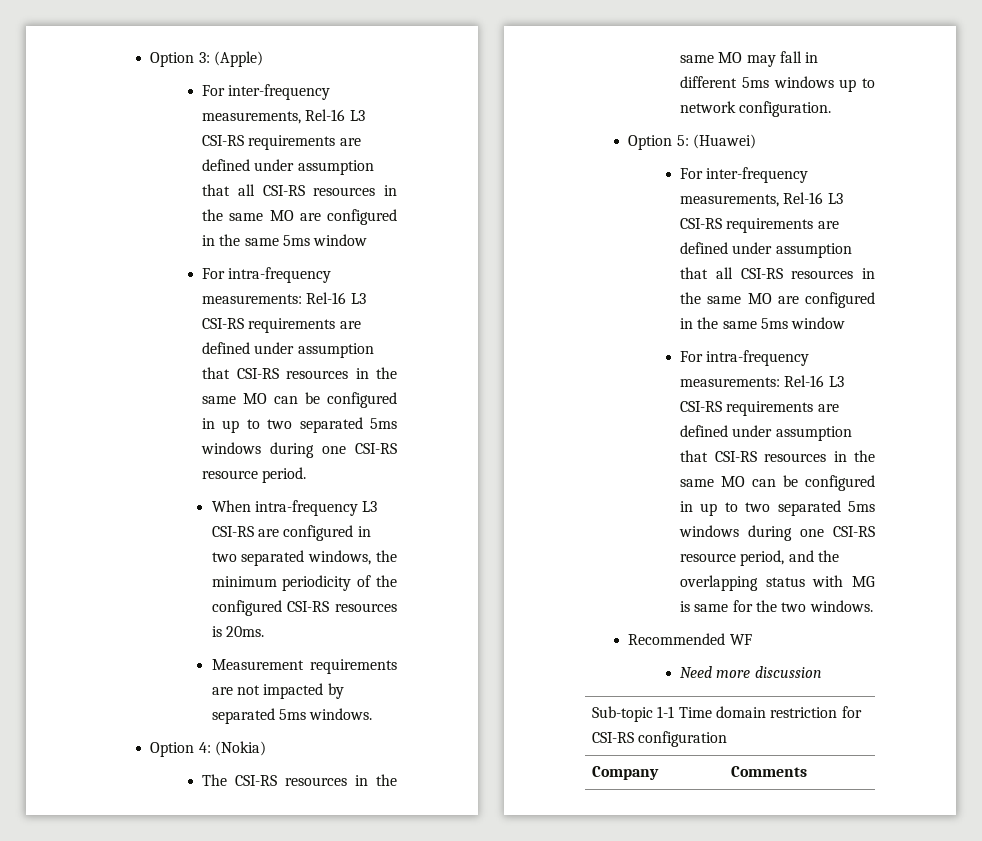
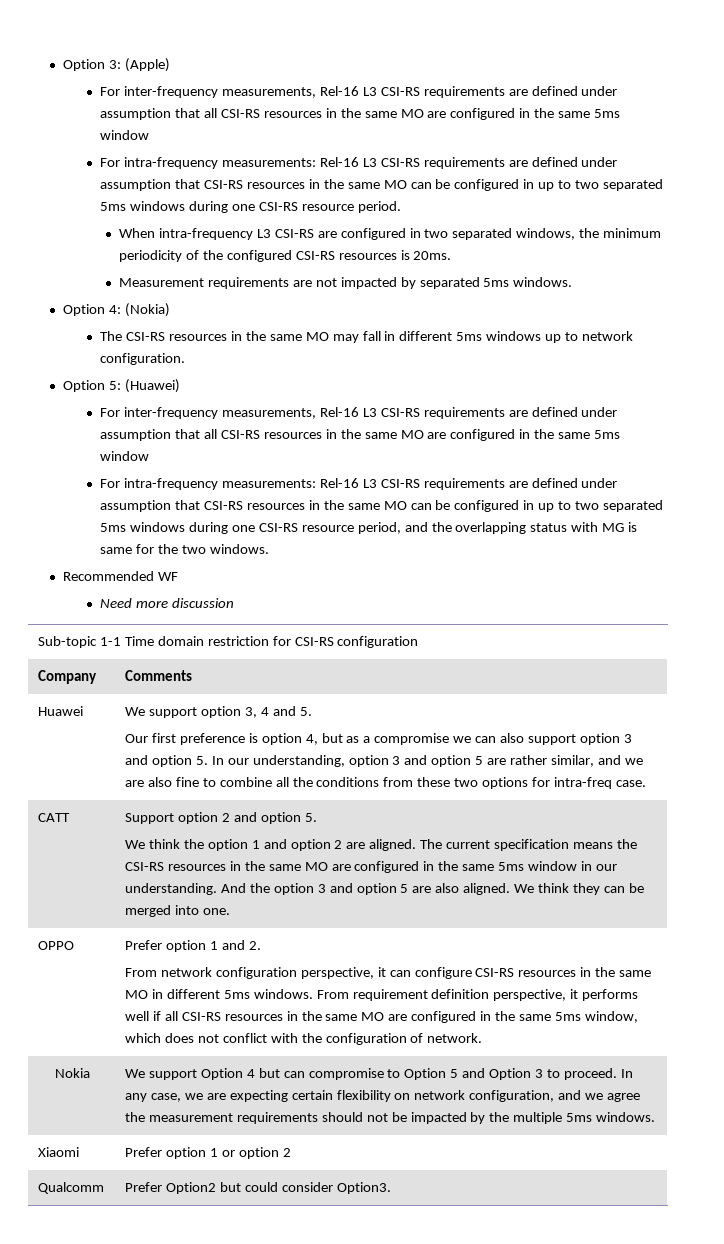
(808, 771) none -> [38,706,84,716] [125,706,312,718] [125,733,632,745] [125,755,643,767] [125,777,646,789] [38,813,71,822] [125,812,317,824] [125,839,637,851] [125,861,617,873] [125,883,644,895] [125,905,230,917] [38,941,75,950] [125,940,261,952] [125,967,652,979] [125,989,639,1001] [125,1011,638,1023] [125,1033,483,1045] [54,1068,90,1078] [125,1068,633,1080] [125,1090,640,1102] [125,1112,656,1124] [38,1147,80,1157] [125,1147,291,1159] [38,1182,105,1194] [125,1182,391,1194] // Huawei | We support option 3, 4 and 5. // Our first preference is option 4, but as a compromise we can also support option 3 and option 5. In our understanding, option 3 and option 5 are rather similar, and we are also fine to combine all the conditions from these two options for intra-freq case. // CATT | Support option 2 and option 5. // We think the option 1 and option 2 are aligned. The current specification means the CSI-RS resources in the same MO are configured in the same 5ms window in our understanding. And the option 3 and option 5 are also aligned. We think they can be merged into one. // OPPO | Prefer option 1 and 2. // From network configuration perspective, it can configure CSI-RS resources in the same MO in different 5ms windows. From requirement definition perspective, it performs well if all CSI-RS resources in the same MO are configured in the same 5ms window, which does not conflict with the configuration of network. // Nokia | We support Option 4 but can compromise to Option 5 and Option 3 to proceed. In any case, we are expecting certain flexibility on network configuration, and we agree the measurement requirements should not be impacted by the multiple 5ms windows. // Xiaomi | Prefer option 1 or option 2 // Qualcomm | Prefer Option2 but could consider Option3.

